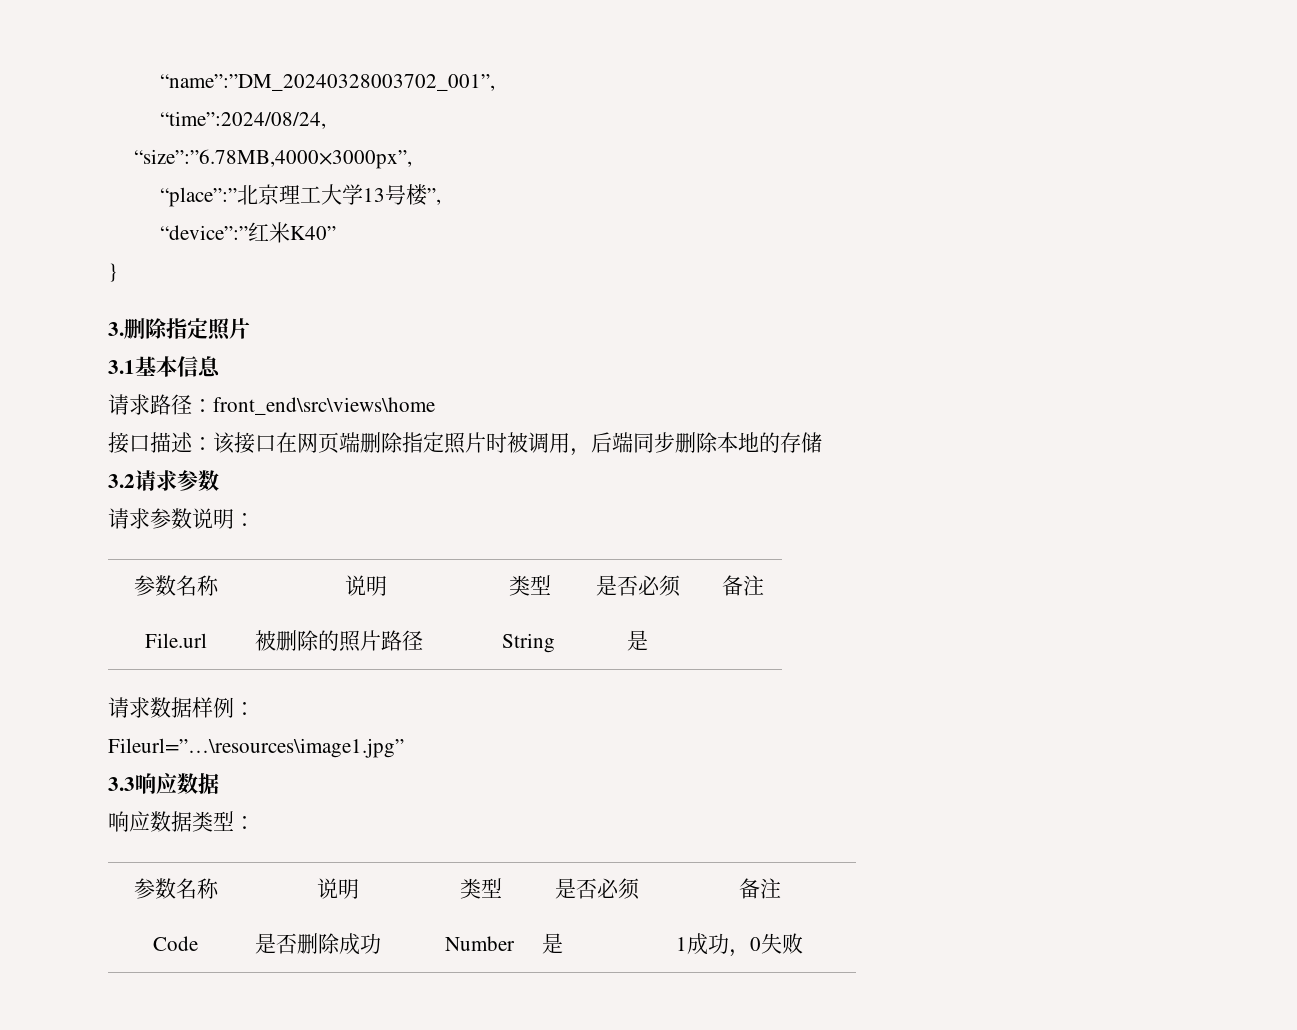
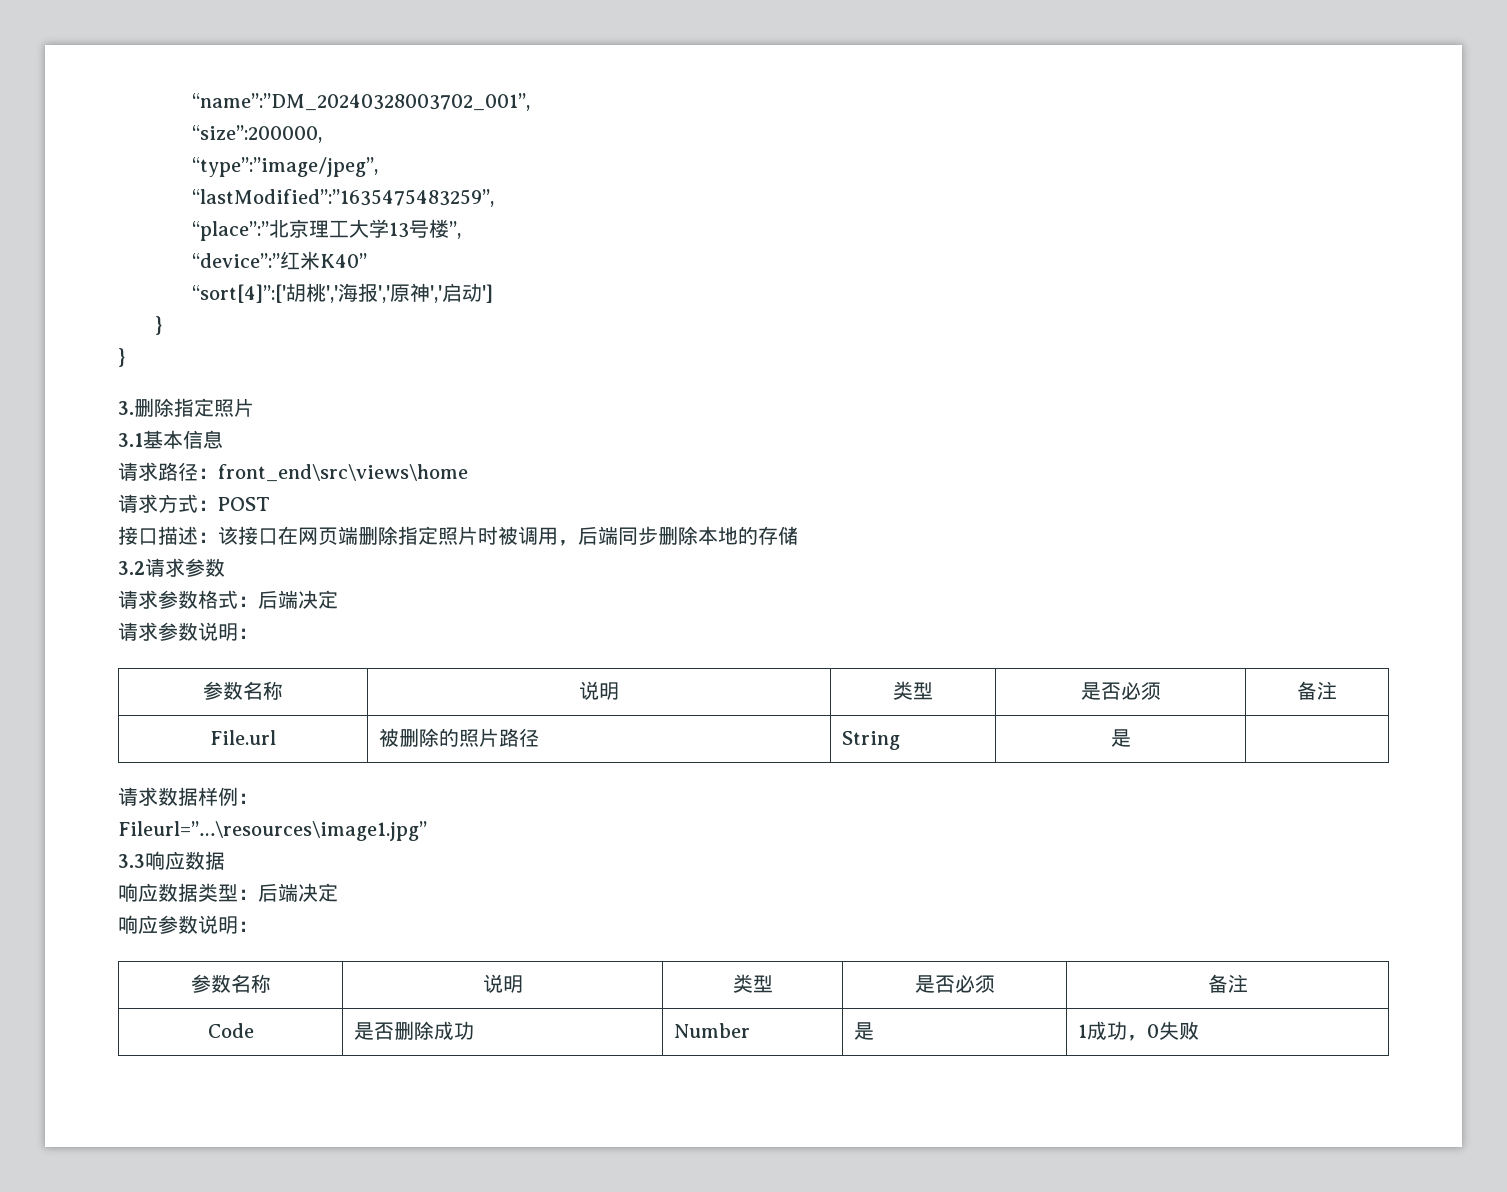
[160,111,327,129] [134,149,413,169] “time”:2024/08/24, // “size”:”6.78MB,4000×3000px”, -> [191,125,322,143] [191,157,378,177] [191,189,494,207] “size”:200000, // “type”:”image/jpeg”, // “lastModified”:”1635475483259”,
(337, 233) none -> [191,283,493,303] [154,316,162,335] // “sort[4]”:['胡桃','海报','原神','启动'] // }
(435, 406) none -> [118,494,270,513] // 请求方式：POST
(219, 480) none -> [118,590,338,609] // 请求参数格式：后端决定
(255, 822) none -> [258,883,338,902] [118,915,258,934] 后端决定 // 响应参数说明：

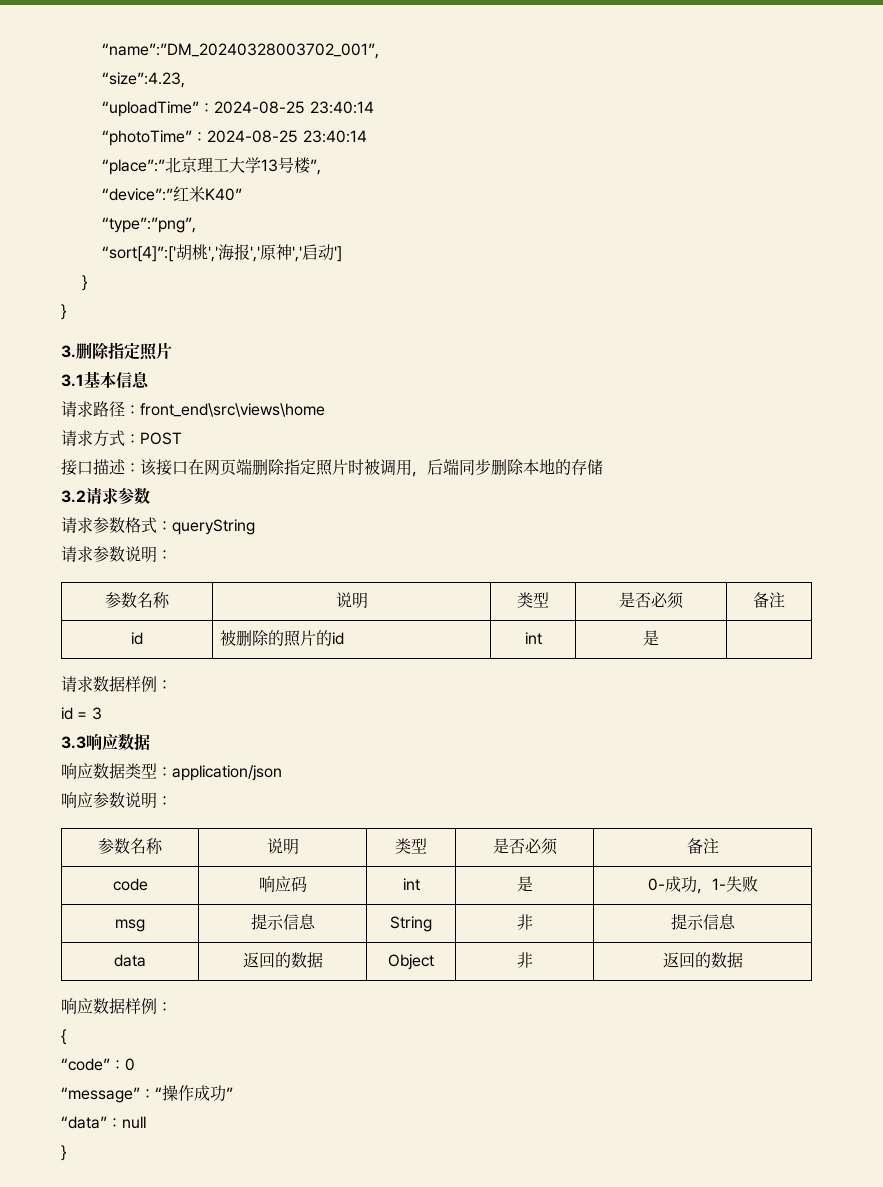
[191,125,322,143] [191,157,378,177] [191,189,494,207] “size”:200000, // “type”:”image/jpeg”, // “lastModified”:”1635475483259”, -> [102,72,186,88] [102,101,374,117] [102,130,367,146] “size”:4.23, // “uploadTime”：2024-08-25 23:40:14 // “photoTime”：2024-08-25 23:40:14
(367, 260) none -> [102,217,197,233] // “type”:”png”,
[258,590,338,609] 后端决定 -> [172,519,255,535] queryString
[210,730,276,745] File.url -> [131,632,143,645] id
[499,728,540,747] [842,731,901,750] 路径 | String -> [316,630,345,646] [524,632,542,645] 的id | int
[118,821,427,841] Fileurl=”…\resources\image1.jpg” -> [61,707,102,720] id = 3
[258,883,338,902] 后端决定 -> [172,765,282,781] application/json
[207,1023,254,1038] [354,1021,475,1040] [674,1023,751,1038] [854,1022,875,1040] [1078,1021,1200,1041] Code | 是否删除成功 | Number | 是 | 1成功，0失败 -> [112,878,148,891] [258,876,307,892] [402,878,420,891] [516,876,533,892] [647,876,758,894] [115,919,145,932] [250,913,316,930] [390,916,432,932] [516,914,533,930] [670,913,736,930] [114,954,146,967] [242,952,323,968] [388,954,434,970] [516,952,533,968] [662,952,743,968] [61,998,172,1014] [61,1029,67,1045] [61,1058,135,1071] [61,1085,233,1103] [61,1116,146,1129] [61,1145,66,1161] code | 响应码 | int | 是 | 0-成功，1-失败 // msg | 提示信息 | String | 非 | 提示信息 // data | 返回的数据 | Object | 非 | 返回的数据 // 响应数据样例： // { // “code”：0 // “message”：“操作成功” // “data”：null // }

